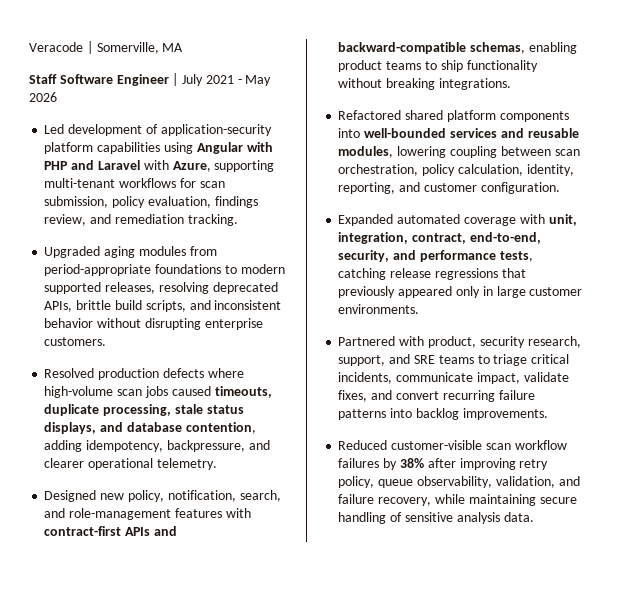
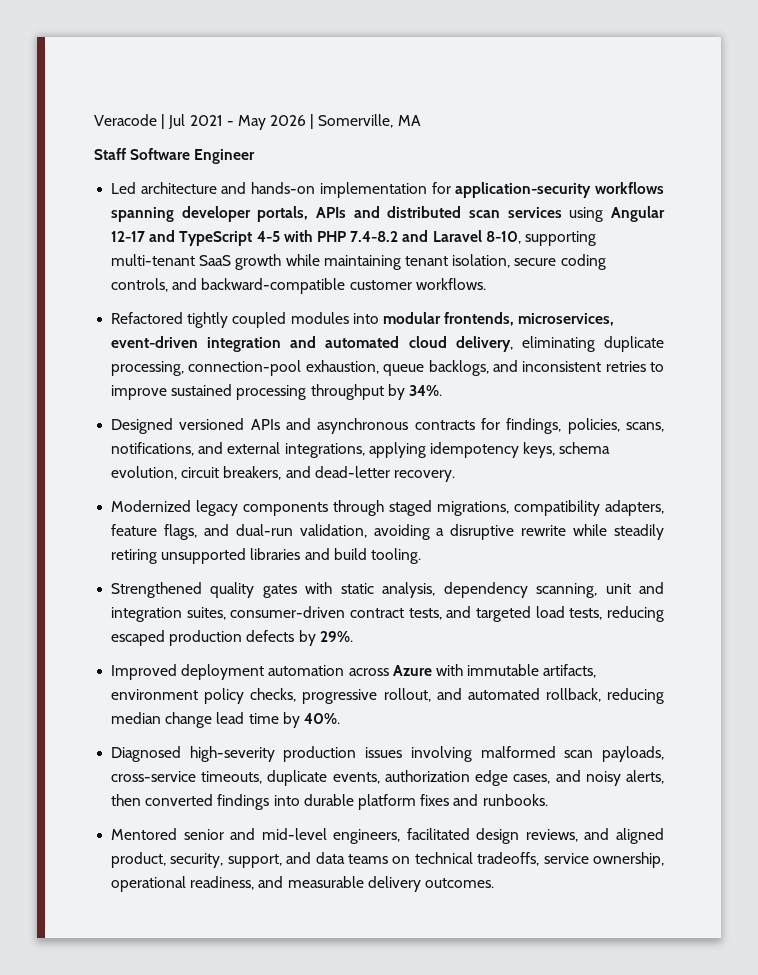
(93, 47) none -> [168,114,315,130] Jul 2021 - May 2026 |
[172,73,272,86] [29,92,57,102] [44,124,272,136] [44,142,243,154] | July 2021 - May 2026 // Led development of application-security platform capabilities using Angular -> [111,182,664,198] [111,206,665,222] [111,230,280,246] // Led architecture and hands-on implementation for application-security workflows spanning developer portals, APIs and distributed scan services using Angular 12-17 and TypeScript 4-5
(69, 165) none -> [350,231,399,242] 7.4-8.2
[143,160,275,172] [44,178,225,188] [44,196,258,208] [44,214,238,226] [44,246,217,258] [44,264,285,276] [44,282,278,294] [44,300,282,312] [44,318,263,330] [44,337,107,346] [44,368,244,380] [44,386,272,398] [44,404,244,416] [44,422,256,434] [44,440,270,452] [44,458,217,470] [44,490,281,502] [44,508,251,520] [44,526,177,536] [338,42,577,54] [338,60,538,72] [338,78,511,90] [338,110,569,122] [338,128,579,138] [338,146,580,158] [338,164,574,176] [338,182,560,194] [338,214,577,226] [338,232,541,244] [338,250,533,262] [338,268,526,280] [338,286,583,298] [338,304,420,314] [338,336,581,348] [338,354,570,366] [338,372,569,384] [338,390,535,402] [338,408,548,420] [338,440,567,450] [338,458,549,470] [338,476,580,488] [338,494,577,506] [338,512,534,524] with Azure, supporting multi-tenant workflows for scan submission, policy evaluation, findings review, and remediation tracking. // Upgraded aging modules from period-appropriate foundations to modern supported releases, resolving deprecated APIs, brittle build scripts, and inconsistent behavior without disrupting enterprise customers. // Resolved production defects where high-volume scan jobs caused timeouts, duplicate processing, stale status displays, and database contention, adding idempotency, backpressure, and clearer operational telemetry. // Designed new policy, notification, search, and role-management features with contract-first APIs and backward-compatible schemas, enabling product teams to ship functionality without breaking integrations. // Refactored shared platform components into well-bounded services and reusable modules, lowering coupling between scan orchestration, policy calculation, identity, reporting, and customer configuration. // Expanded automated coverage with unit, integration, contract, end-to-end, security, and performance tests, catching release regressions that previously appeared only in large customer environments. // Partnered with product, security research, support, and SRE teams to triage critical incidents, communicate impact, validate fixes, and convert recurring failure patterns into backlog improvements. // Reduced customer-visible scan workflow failures by 38% after improving retry policy, queue observability, validation, and failure recovery, while maintaining secure handling of sensitive analysis data. -> [485,231,596,246] [111,254,606,270] [111,278,486,294] [111,312,615,328] [111,336,664,352] [111,360,664,376] [111,384,442,400] [111,418,664,434] [111,442,611,458] [111,466,455,482] [111,500,664,516] [111,524,664,540] [111,548,421,564] [111,582,665,598] [111,606,664,622] [111,630,353,646] [111,664,597,680] [111,688,664,704] [111,712,340,728] [111,746,664,762] [111,770,665,786] [111,794,548,810] [111,828,664,844] [111,852,664,868] [111,876,494,892] 8-10, supporting multi-tenant SaaS growth while maintaining tenant isolation, secure coding controls, and backward-compatible customer workflows. // Refactored tightly coupled modules into modular frontends, microservices, event-driven integration and automated cloud delivery, eliminating duplicate processing, connection-pool exhaustion, queue backlogs, and inconsistent retries to improve sustained processing throughput by 34%. // Designed versioned APIs and asynchronous contracts for findings, policies, scans, notifications, and external integrations, applying idempotency keys, schema evolution, circuit breakers, and dead-letter recovery. // Modernized legacy components through staged migrations, compatibility adapters, feature flags, and dual-run validation, avoiding a disruptive rewrite while steadily retiring unsupported libraries and build tooling. // Strengthened quality gates with static analysis, dependency scanning, unit and integration suites, consumer-driven contract tests, and targeted load tests, reducing escaped production defects by 29%. // Improved deployment automation across Azure with immutable artifacts, environment policy checks, progressive rollout, and automated rollback, reducing median change lead time by 40%. // Diagnosed high-severity production issues involving malformed scan payloads, cross-service timeouts, duplicate events, authorization edge cases, and noisy alerts, then converted findings into durable platform fixes and runbooks. // Mentored senior and mid-level engineers, facilitated design reviews, and aligned product, security, support, and data teams on technical tradeoffs, service ownership, operational readiness, and measurable delivery outcomes.

